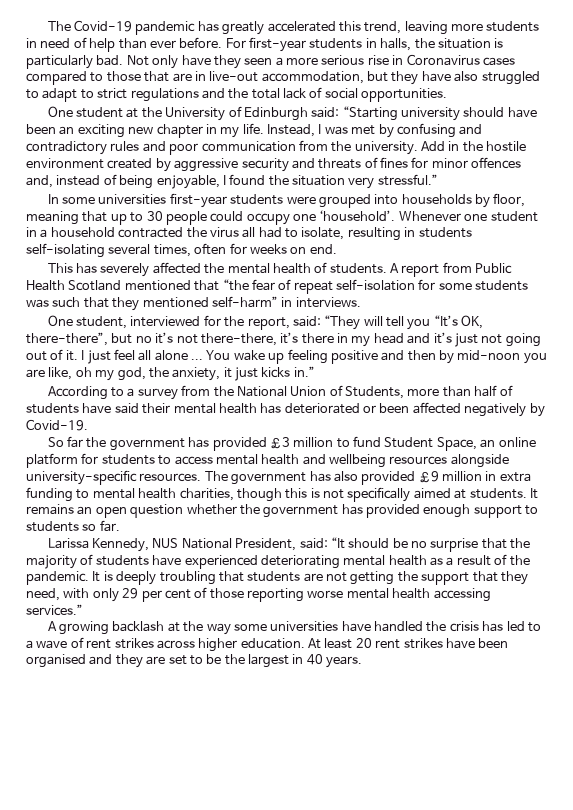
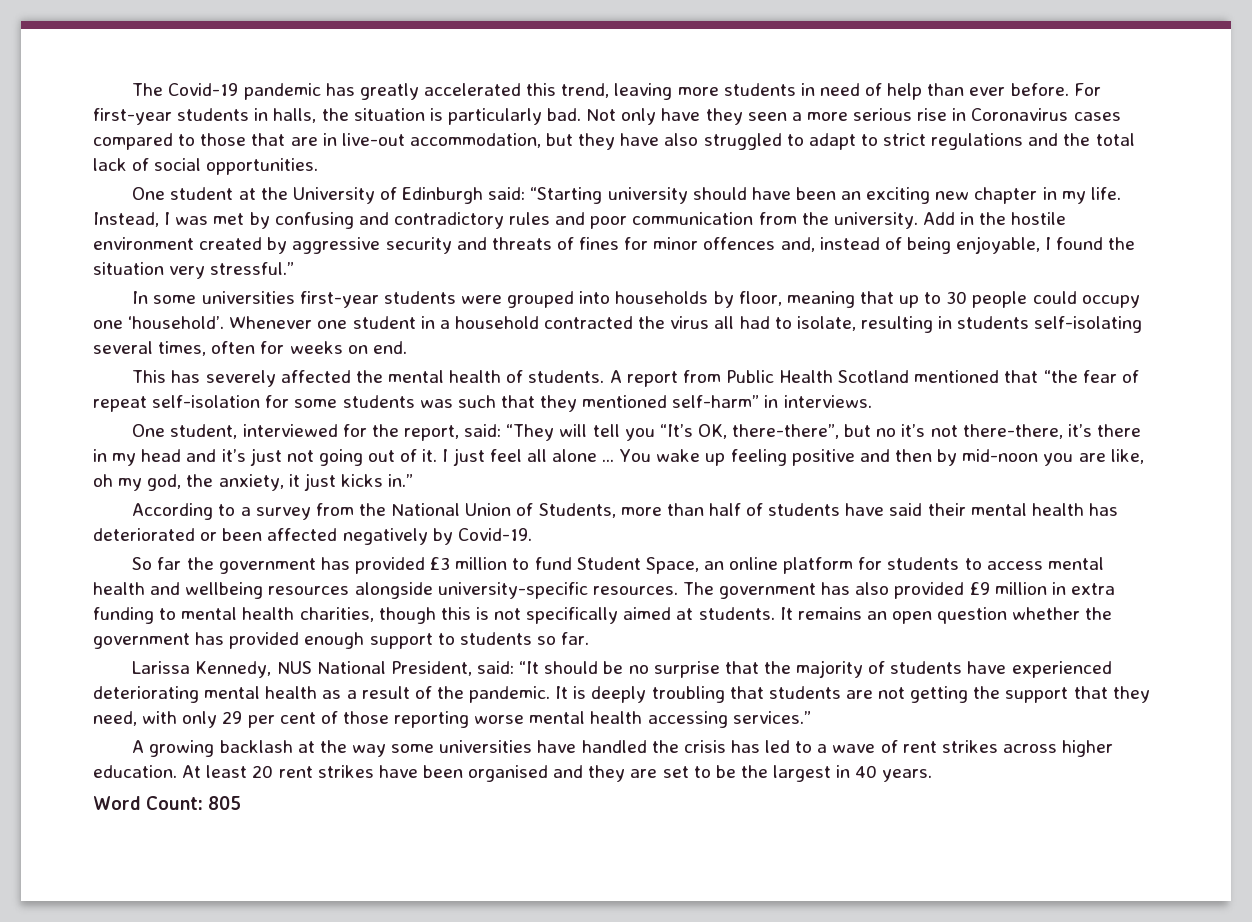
(363, 662) none -> [93,796,242,810] // Word Count: 805

